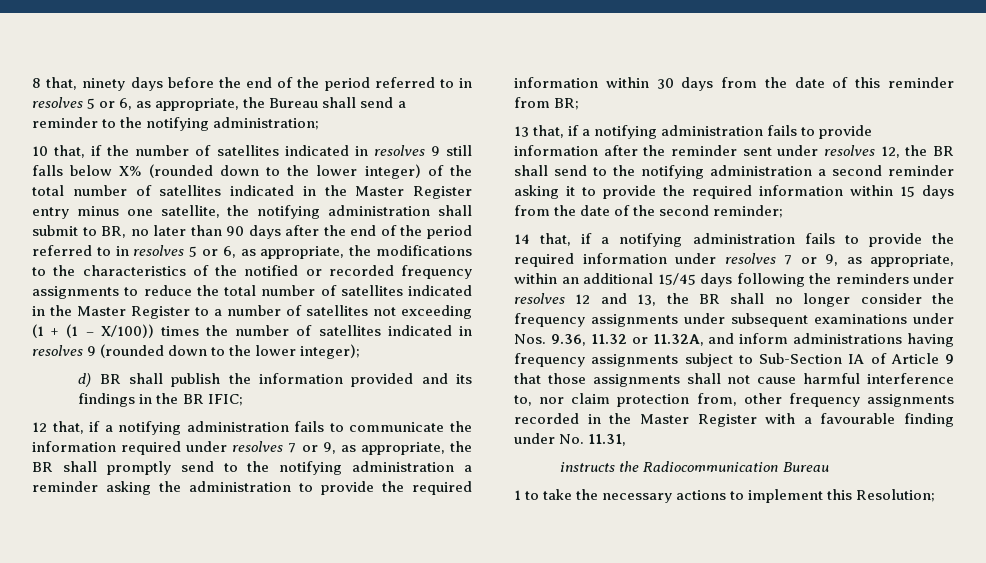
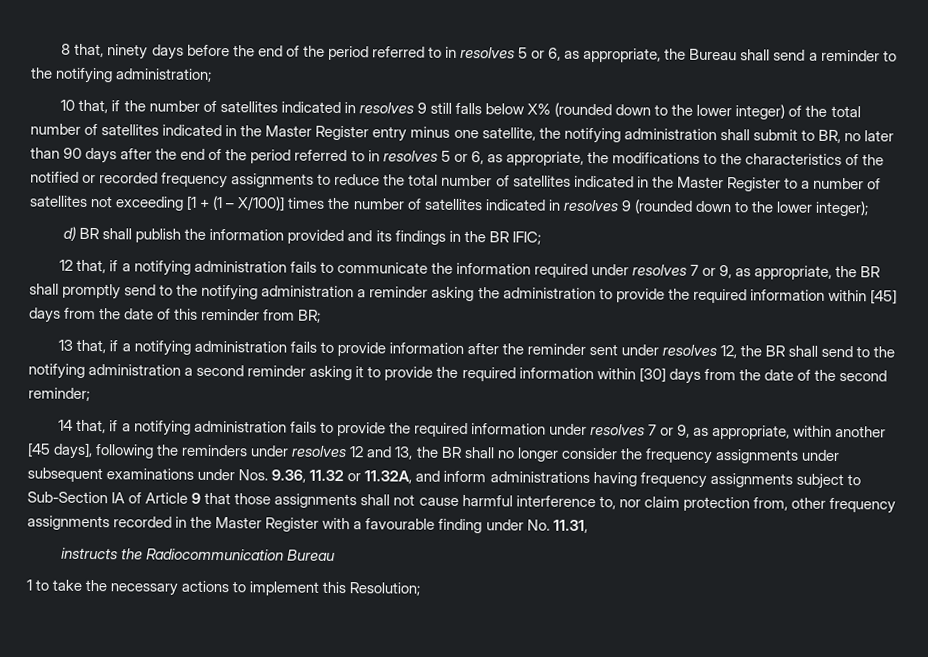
[32,324,44,338] (1 -> [186,195,198,211] [1
[100,324,154,338] X/100)) -> [237,196,286,212] X/100)]
[656,78,674,89] 30 -> [869,289,897,305] [45]
[900,186,915,197] 15 -> [638,367,666,383] [30]
[561,273,732,287] an additional 15/45 days -> [835,425,887,438] [27,442,94,460] another [45 days],

